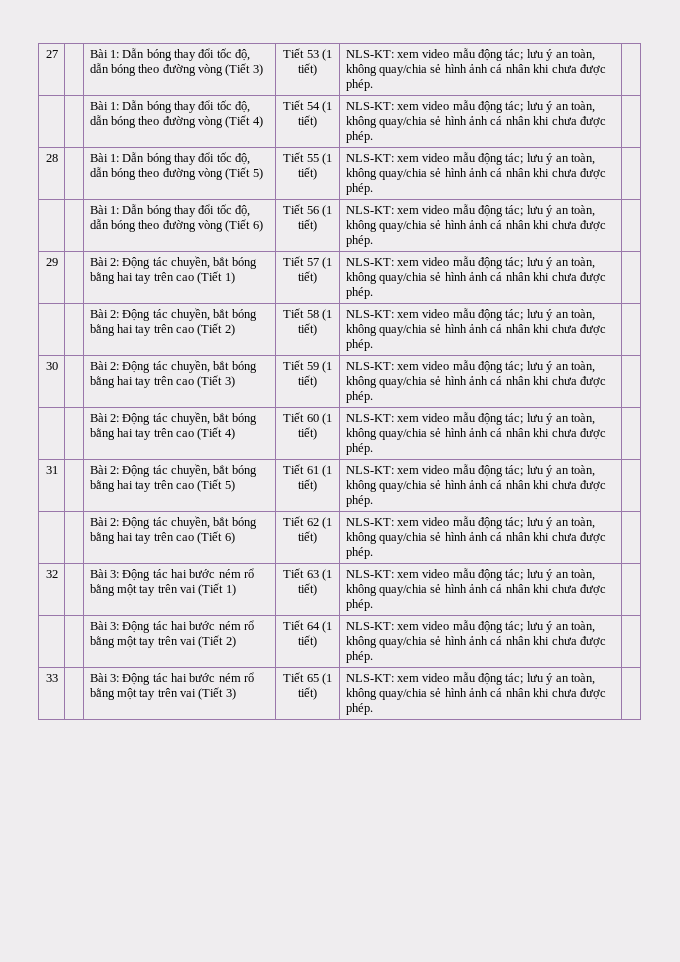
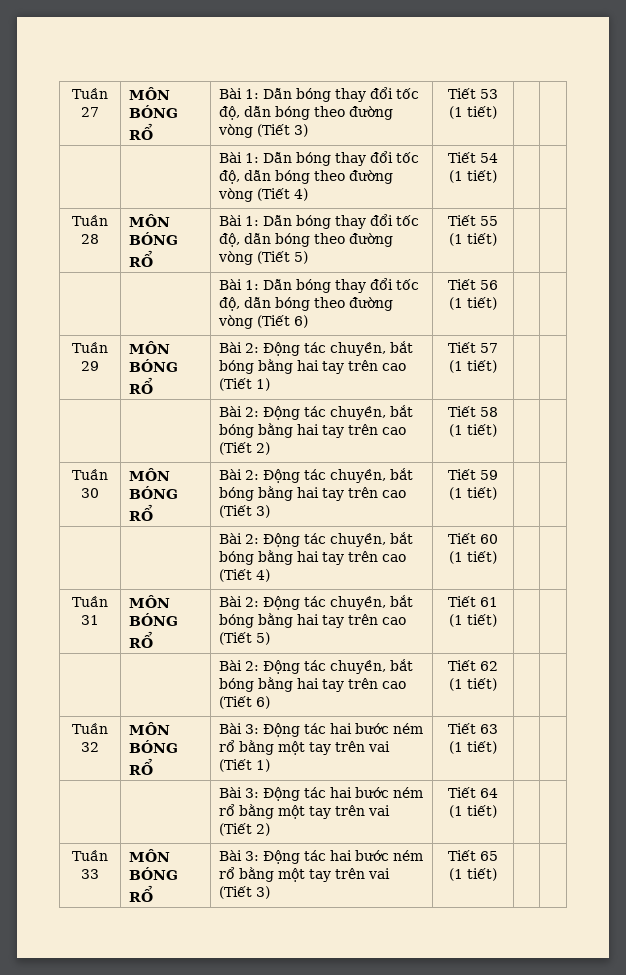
(45, 54) none -> [72,88,108,99] Tuần
(58, 54) none -> [129,87,171,100] [129,105,179,118] [129,123,154,140] MÔN BÓNG RỔ
[345,48,595,61] [345,64,606,76] [345,79,373,91] NLS-KT: xem video mẫu động tác; lưu ý an toàn, không quay/chia sẻ hình ảnh cá nhân khi chưa được phép. -> (497, 112) none
[345,100,595,113] [345,116,606,128] [345,131,373,143] [45,154,58,162] NLS-KT: xem video mẫu động tác; lưu ý an toàn, không quay/chia sẻ hình ảnh cá nhân khi chưa được phép. | // 28 | -> [72,215,108,226] [81,234,99,244] [129,214,171,227] [129,232,179,245] [129,250,154,267] | // Tuần 28 | MÔN BÓNG RỔ
[345,152,595,165] [345,168,606,180] [345,183,373,195] NLS-KT: xem video mẫu động tác; lưu ý an toàn, không quay/chia sẻ hình ảnh cá nhân khi chưa được phép. -> (497, 239) none
[345,204,595,217] [345,220,606,232] [345,235,373,247] [45,258,58,266] NLS-KT: xem video mẫu động tác; lưu ý an toàn, không quay/chia sẻ hình ảnh cá nhân khi chưa được phép. | // 29 | -> [72,342,108,353] [81,361,99,371] [129,341,171,354] [129,359,179,372] [129,377,154,394] | // Tuần 29 | MÔN BÓNG RỔ
[345,256,595,269] [345,272,606,284] [345,287,373,299] NLS-KT: xem video mẫu động tác; lưu ý an toàn, không quay/chia sẻ hình ảnh cá nhân khi chưa được phép. -> (497, 366) none
[345,308,595,321] [345,324,606,336] [345,339,373,351] [45,362,58,370] NLS-KT: xem video mẫu động tác; lưu ý an toàn, không quay/chia sẻ hình ảnh cá nhân khi chưa được phép. | // 30 | -> [72,469,108,480] [81,488,99,498] [129,468,171,481] [129,486,179,499] [129,504,154,521] | // Tuần 30 | MÔN BÓNG RỔ
[345,360,595,373] [345,376,606,388] [345,391,373,403] NLS-KT: xem video mẫu động tác; lưu ý an toàn, không quay/chia sẻ hình ảnh cá nhân khi chưa được phép. -> (497, 493) none
[345,412,595,425] [345,428,606,440] [345,443,373,455] [45,466,58,474] NLS-KT: xem video mẫu động tác; lưu ý an toàn, không quay/chia sẻ hình ảnh cá nhân khi chưa được phép. | // 31 | -> [72,596,108,607] [81,615,99,625] [129,595,171,608] [129,613,179,626] [129,631,154,648] | // Tuần 31 | MÔN BÓNG RỔ
[345,464,595,477] [345,480,606,492] [345,495,373,507] NLS-KT: xem video mẫu động tác; lưu ý an toàn, không quay/chia sẻ hình ảnh cá nhân khi chưa được phép. -> (497, 620) none
[345,516,595,529] [345,532,606,544] [345,547,373,559] [45,570,58,578] NLS-KT: xem video mẫu động tác; lưu ý an toàn, không quay/chia sẻ hình ảnh cá nhân khi chưa được phép. | // 32 | -> [72,723,108,734] [81,742,99,752] [129,722,171,735] [129,740,179,753] [129,758,154,775] | // Tuần 32 | MÔN BÓNG RỔ
[345,568,595,581] [345,584,606,596] [345,599,373,611] NLS-KT: xem video mẫu động tác; lưu ý an toàn, không quay/chia sẻ hình ảnh cá nhân khi chưa được phép. -> (497, 747) none
[345,620,595,633] [345,636,606,648] [345,651,373,663] [45,674,58,682] NLS-KT: xem video mẫu động tác; lưu ý an toàn, không quay/chia sẻ hình ảnh cá nhân khi chưa được phép. | // 33 | -> [72,850,108,861] [81,869,99,879] [129,849,171,862] [129,867,179,880] [129,885,154,902] | // Tuần 33 | MÔN BÓNG RỔ
[345,672,595,685] [345,688,606,700] [345,703,373,715] NLS-KT: xem video mẫu động tác; lưu ý an toàn, không quay/chia sẻ hình ảnh cá nhân khi chưa được phép. -> (497, 874) none

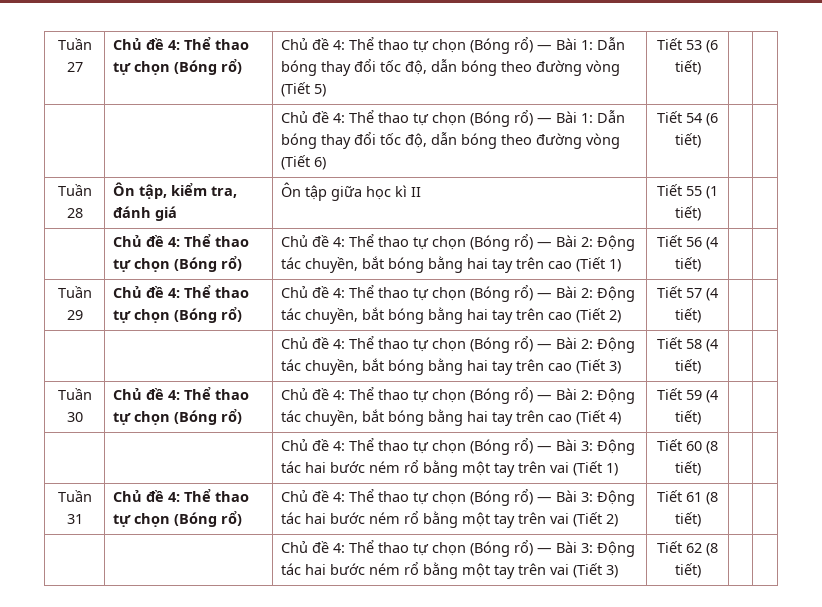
[129,87,171,100] [129,105,179,118] [129,123,154,140] [219,87,420,102] [219,106,394,120] [218,124,309,138] [448,88,498,99] [449,106,497,119] [219,151,420,166] [219,170,394,184] [218,188,309,202] [448,152,498,163] [449,170,497,183] [72,215,108,226] [81,234,99,244] [129,214,171,227] [129,232,179,245] [129,250,154,267] MÔN BÓNG RỔ | Bài 1: Dẫn bóng thay đổi tốc độ, dẫn bóng theo đường vòng (Tiết 3) | Tiết 53 (1 tiết) | | // | | Bài 1: Dẫn bóng thay đổi tốc độ, dẫn bóng theo đường vòng (Tiết 4) | Tiết 54 (1 tiết) | | // Tuần 28 | MÔN BÓNG RỔ | -> [112,37,249,50] [112,59,242,75] [280,37,552,54] Chủ đề 4: Thể thao tự chọn (Bóng rổ) | Chủ đề 4: Thể thao tự chọn (Bóng rổ) —
[480,216,498,226] [449,233,497,246] 55 (1 tiết) | | // | | -> [686,40,718,53] [674,60,701,75] [280,110,552,127] 53 (6 tiết) | | // | | Chủ đề 4: Thể thao tự chọn (Bóng rổ) —
[480,280,498,290] [449,297,497,310] [72,342,108,353] [81,361,99,371] [129,341,171,354] [129,359,179,372] [129,377,154,394] 56 (1 tiết) | | // Tuần 29 | MÔN BÓNG RỔ | -> [686,113,718,126] [674,133,701,148] [57,184,92,196] [66,208,83,218] [112,182,237,199] [112,206,177,221] [280,182,421,201] [657,184,718,199] [674,206,701,221] [112,234,249,247] [112,256,242,272] [280,234,552,251] 54 (6 tiết) | | // Tuần 28 | Ôn tập, kiểm tra, đánh giá | Ôn tập giữa học kì II | Tiết 55 (1 tiết) | | // | Chủ đề 4: Thể thao tự chọn (Bóng rổ) | Chủ đề 4: Thể thao tự chọn (Bóng rổ) —
[480,343,498,353] [449,360,497,373] 57 (1 tiết) | | // | | -> [686,237,718,250] [674,257,701,272] [57,286,92,298] [66,310,83,320] [112,285,249,298] [112,307,242,323] [280,285,552,302] 56 (4 tiết) | | // Tuần 29 | Chủ đề 4: Thể thao tự chọn (Bóng rổ) | Chủ đề 4: Thể thao tự chọn (Bóng rổ) —
[480,407,498,417] [449,424,497,437] [72,469,108,480] [81,488,99,498] [129,468,171,481] [129,486,179,499] [129,504,154,521] 58 (1 tiết) | | // Tuần 30 | MÔN BÓNG RỔ | -> [686,288,718,301] [674,308,701,323] [280,336,552,353] 57 (4 tiết) | | // | | Chủ đề 4: Thể thao tự chọn (Bóng rổ) —
[480,470,498,480] [449,487,497,500] 59 (1 tiết) | | // | | -> [686,339,718,352] [674,359,701,374] [57,388,92,400] [66,412,83,422] [112,387,249,400] [112,409,242,425] [280,387,552,404] 58 (4 tiết) | | // Tuần 30 | Chủ đề 4: Thể thao tự chọn (Bóng rổ) | Chủ đề 4: Thể thao tự chọn (Bóng rổ) —
[480,534,498,544] [449,551,497,564] [72,596,108,607] [81,615,99,625] [129,595,171,608] [129,613,179,626] [129,631,154,648] [219,595,414,610] [219,613,407,628] [219,632,271,645] [448,596,498,607] [449,614,497,627] [219,659,414,674] [219,677,407,692] [219,696,271,709] [448,660,498,671] [449,678,497,691] [72,723,108,734] [81,742,99,752] [129,722,171,735] [129,740,179,753] [129,758,154,775] 60 (1 tiết) | | // Tuần 31 | MÔN BÓNG RỔ | Bài 2: Động tác chuyền, bắt bóng bằng hai tay trên cao (Tiết 5) | Tiết 61 (1 tiết) | | // | | Bài 2: Động tác chuyền, bắt bóng bằng hai tay trên cao (Tiết 6) | Tiết 62 (1 tiết) | | // Tuần 32 | MÔN BÓNG RỔ | -> [686,390,718,403] [674,410,701,425] [280,438,552,455] 59 (4 tiết) | | // | | Chủ đề 4: Thể thao tự chọn (Bóng rổ) —
[480,724,498,734] [449,741,497,754] 63 (1 tiết) | | // | | -> [686,441,718,454] [674,461,701,476] [57,490,92,502] [66,514,83,524] [112,489,249,502] [112,511,242,527] [280,489,552,506] 60 (8 tiết) | | // Tuần 31 | Chủ đề 4: Thể thao tự chọn (Bóng rổ) | Chủ đề 4: Thể thao tự chọn (Bóng rổ) —
[480,788,498,798] [449,805,497,818] [72,850,108,861] [81,869,99,879] [129,849,171,862] [129,867,179,880] [129,885,154,902] 64 (1 tiết) | | // Tuần 33 | MÔN BÓNG RỔ | -> [686,492,718,505] [674,512,701,527] [280,540,552,557] 61 (8 tiết) | | // | | Chủ đề 4: Thể thao tự chọn (Bóng rổ) —
[480,851,498,861] [449,868,463,881] 65 (1 -> [686,543,718,556] 62 (8

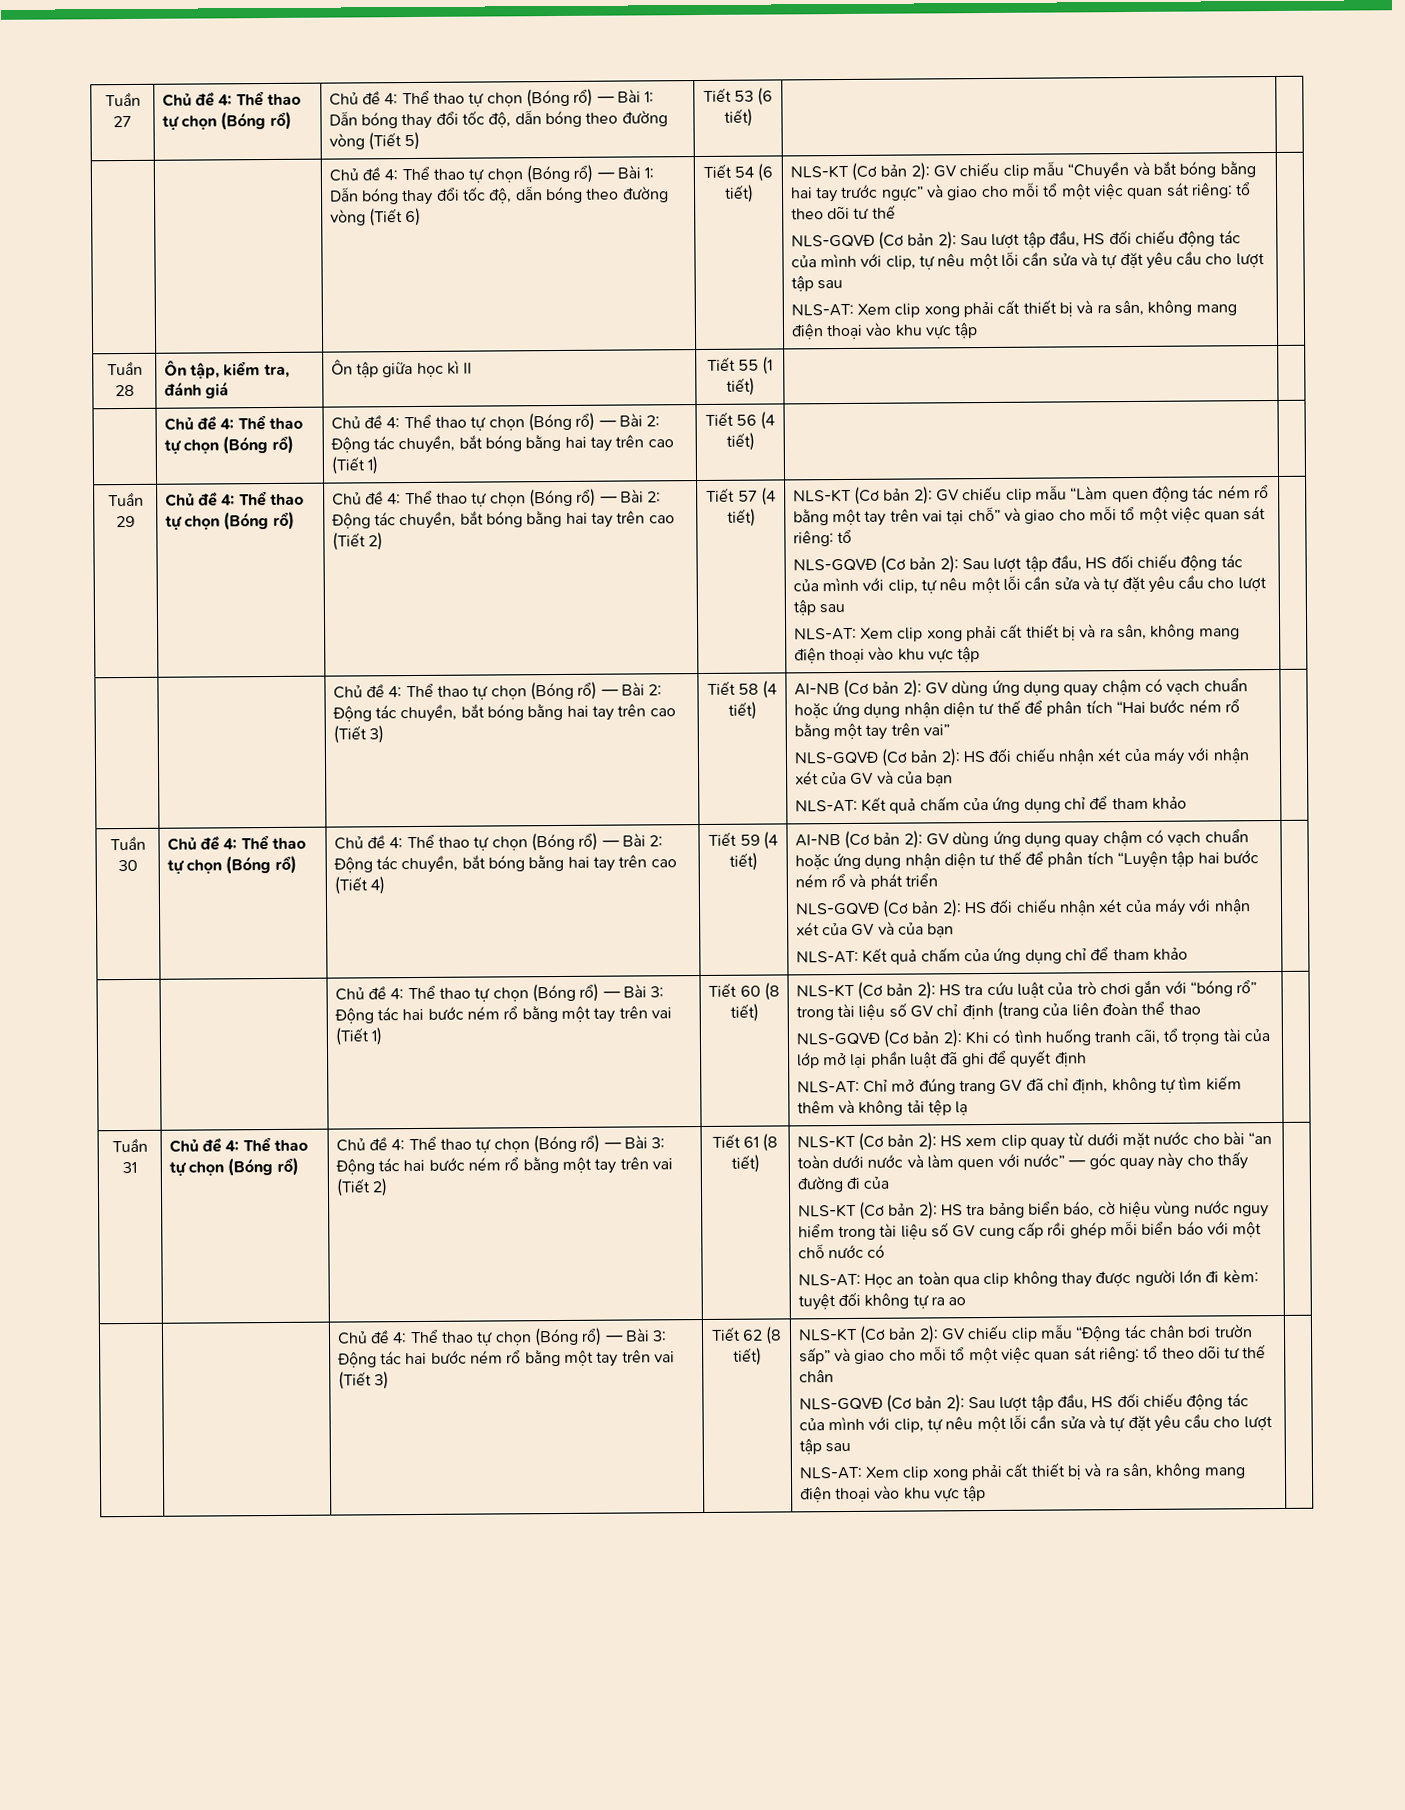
(701, 140) none -> [789,160,1256,181] [789,182,1252,203] [790,204,896,220] [790,229,1241,250] [790,250,1265,270] [790,275,843,292] [790,299,1237,318] [790,322,979,340] NLS-KT (Cơ bản 2): GV chiếu clip mẫu “Chuyền và bắt bóng bằng hai tay trước ngực” và giao cho mỗi tổ một việc quan sát riêng: tổ theo dõi tư thế // NLS-GQVĐ (Cơ bản 2): Sau lượt tập đầu, HS đối chiếu động tác của mình với clip, tự nêu một lỗi cần sửa và tự đặt yêu cầu cho lượt tập sau // NLS-AT: Xem clip xong phải cất thiết bị và ra sân, không mang điện thoại vào khu vực tập
(701, 315) none -> [792,485,1269,505] [792,506,1267,526] [792,529,852,547] [792,553,1243,574] [792,574,1267,594] [792,599,845,616] [793,623,1240,642] [793,646,981,664] NLS-KT (Cơ bản 2): GV chiếu clip mẫu “Làm quen động tác ném rổ bằng một tay trên vai tại chỗ” và giao cho mỗi tổ một việc quan sát riêng: tổ // NLS-GQVĐ (Cơ bản 2): Sau lượt tập đầu, HS đối chiếu động tác của mình với clip, tự nêu một lỗi cần sửa và tự đặt yêu cầu cho lượt tập sau // NLS-AT: Xem clip xong phải cất thiết bị và ra sân, không mang điện thoại vào khu vực tập
(701, 366) none -> [793,678,1248,699] [793,699,1240,719] [793,722,950,740] [793,747,1250,767] [794,770,954,787] [794,796,1187,814] AI-NB (Cơ bản 2): GV dùng ứng dụng quay chậm có vạch chuẩn hoặc ứng dụng nhận diện tư thế để phân tích “Hai bước ném rổ bằng một tay trên vai” // NLS-GQVĐ (Cơ bản 2): HS đối chiếu nhận xét của máy với nhận xét của GV và của bạn // NLS-AT: Kết quả chấm của ứng dụng chỉ để tham khảo
(701, 417) none -> [794,829,1249,850] [794,850,1259,870] [794,873,938,890] [794,898,1251,918] [795,921,955,938] [795,947,1188,965] AI-NB (Cơ bản 2): GV dùng ứng dụng quay chậm có vạch chuẩn hoặc ứng dụng nhận diện tư thế để phân tích “Luyện tập hai bước ném rổ và phát triển // NLS-GQVĐ (Cơ bản 2): HS đối chiếu nhận xét của máy với nhận xét của GV và của bạn // NLS-AT: Kết quả chấm của ứng dụng chỉ để tham khảo
(701, 468) none -> [795,979,1258,1000] [795,1001,1201,1021] [795,1028,1270,1048] [796,1049,1087,1069] [796,1075,1242,1095] [796,1099,969,1116] NLS-KT (Cơ bản 2): HS tra cứu luật của trò chơi gắn với “bóng rổ” trong tài liệu số GV chỉ định (trang của liên đoàn thể thao // NLS-GQVĐ (Cơ bản 2): Khi có tình huống tranh cãi, tổ trọng tài của lớp mở lại phần luật đã ghi để quyết định // NLS-AT: Chỉ mở đúng trang GV đã chỉ định, không tự tìm kiếm thêm và không tải tệp lạ
(701, 519) none -> [796,1131,1273,1151] [796,1151,1248,1171] [796,1176,890,1193] [797,1200,1269,1220] [797,1220,1263,1241] [797,1244,886,1259] [797,1269,1259,1288] [797,1291,967,1311] NLS-KT (Cơ bản 2): HS xem clip quay từ dưới mặt nước cho bài “an toàn dưới nước và làm quen với nước” — góc quay này cho thấy đường đi của // NLS-KT (Cơ bản 2): HS tra bảng biển báo, cờ hiệu vùng nước nguy hiểm trong tài liệu số GV cung cấp rồi ghép mỗi biển báo với một chỗ nước có // NLS-AT: Học an toàn qua clip không thay được người lớn đi kèm: tuyệt đối không tự ra ao
(701, 570) none -> [797,1324,1253,1344] [798,1344,1267,1365] [798,1369,834,1383] [798,1392,1249,1413] [798,1413,1273,1433] [798,1438,851,1455] [798,1462,1246,1481] [799,1485,987,1503] NLS-KT (Cơ bản 2): GV chiếu clip mẫu “Động tác chân bơi trườn sấp” và giao cho mỗi tổ một việc quan sát riêng: tổ theo dõi tư thế chân // NLS-GQVĐ (Cơ bản 2): Sau lượt tập đầu, HS đối chiếu động tác của mình với clip, tự nêu một lỗi cần sửa và tự đặt yêu cầu cho lượt tập sau // NLS-AT: Xem clip xong phải cất thiết bị và ra sân, không mang điện thoại vào khu vực tập

